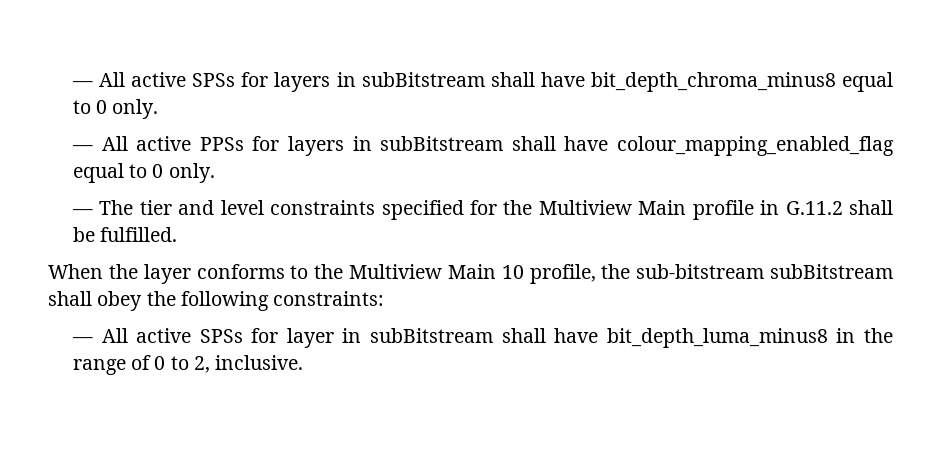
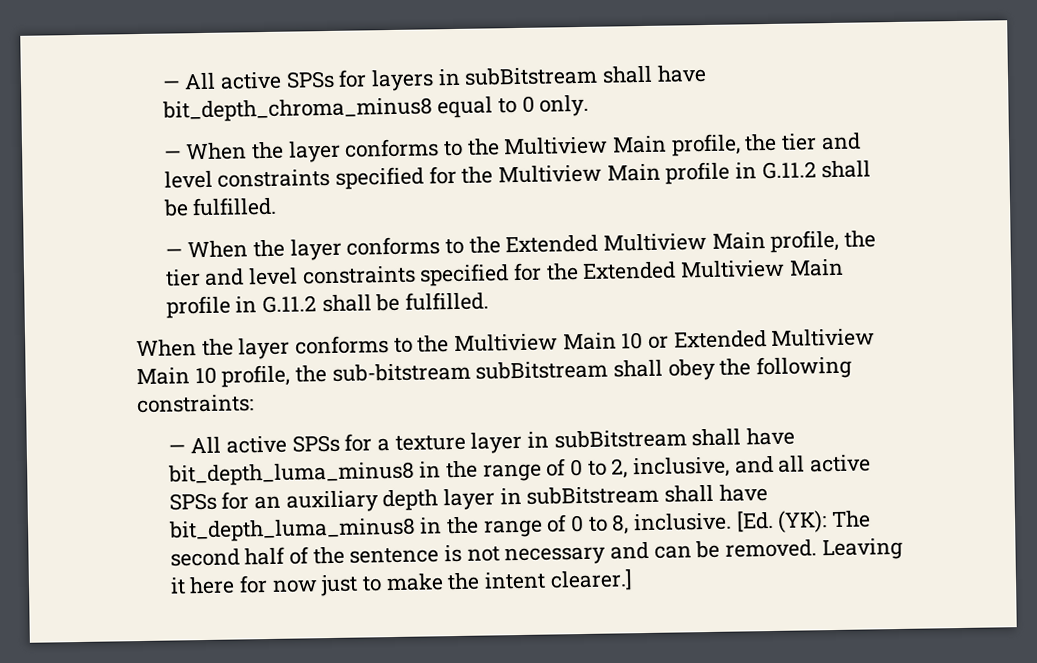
[101,136,894,156] [72,163,215,183] [71,200,134,215] All active PPSs for layers in subBitstream shall have colour_mapping_enabled_flag equal to 0 only. // — The -> [185,133,778,163] When the layer conforms to the Multiview Main profile, the
(178, 234) none -> [164,229,876,261] [164,258,844,287] [165,291,489,319] // — When the layer conforms to the Extended Multiview Main profile, the tier and level constraints specified for the Extended Multiview Main profile in G.11.2 shall be fulfilled.
(524, 272) none -> [648,328,876,349] [136,366,217,386] or Extended Multiview Main 10
(279, 335) none -> [376,434,466,452] a texture
[215,355,304,370] inclusive. -> [632,454,871,479] [168,484,768,513] [167,509,871,543] [169,537,903,567] [169,568,633,597] inclusive, and all active SPSs for an auxiliary depth layer in subBitstream shall have bit_depth_luma_minus8 in the range of 0 to 8, inclusive. [Ed. (YK): The second half of the sentence is not necessary and can be removed. Leaving it here for now just to make the intent clearer.]

